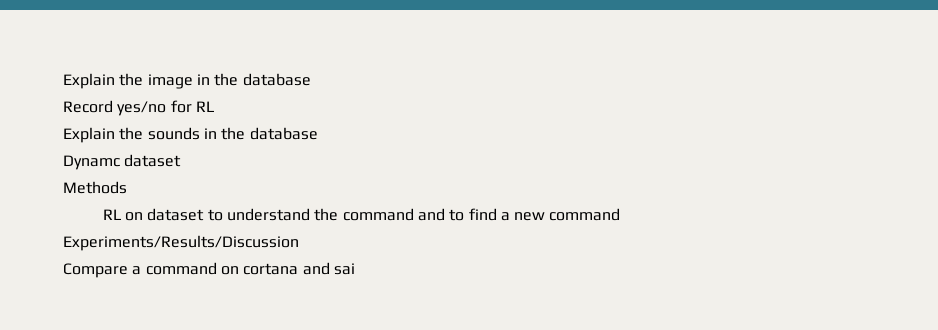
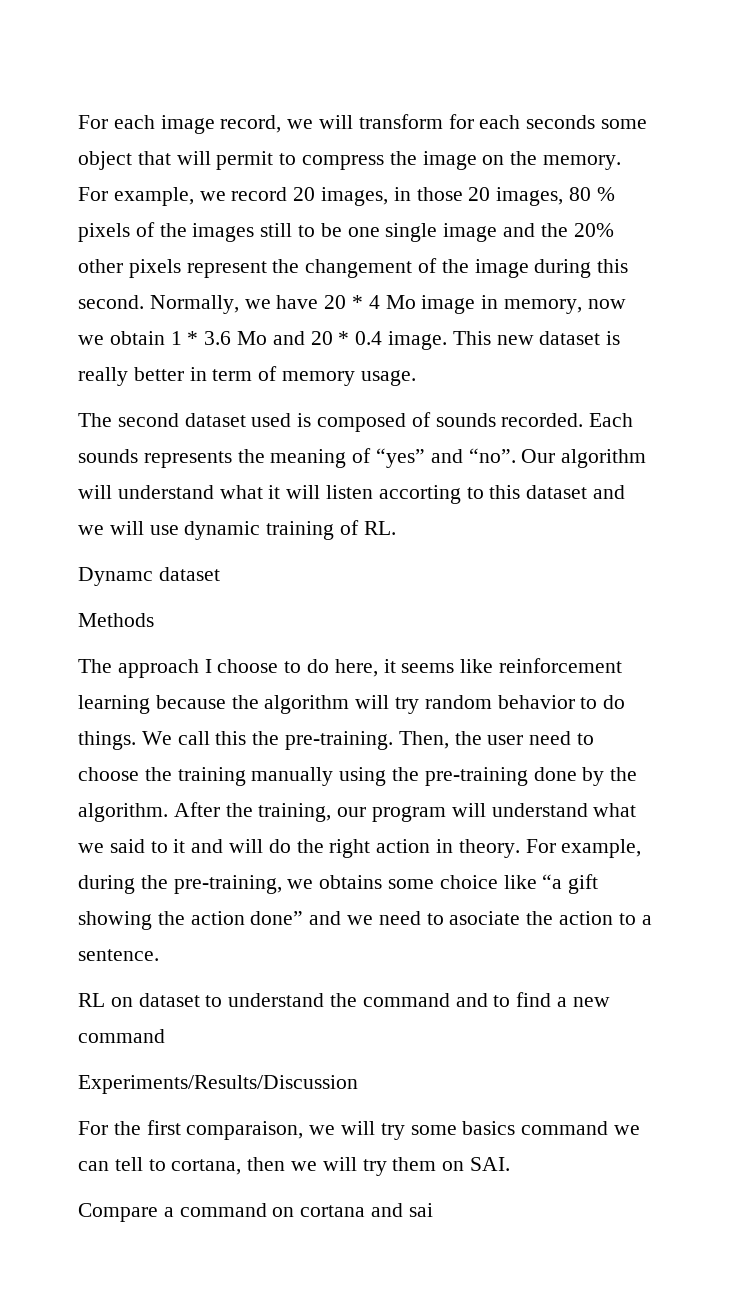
[63,73,311,89] [63,100,214,116] [63,127,318,143] [63,154,182,170] [63,181,127,194] Explain the image in the database // Record yes/no for RL // Explain the sounds in the database // Dynamc dataset // Methods -> [78,114,648,134] [78,151,622,170] [78,187,615,206] [78,222,614,242] [78,258,629,278] [78,295,626,314] [78,331,621,350] [78,366,416,386] [78,412,634,432] [78,448,647,468] [78,485,626,504] [78,520,396,540] [78,567,220,586] [78,613,154,627] [78,658,623,678] [78,695,626,714] [78,731,595,750] [78,767,638,786] [78,802,637,822] [78,839,642,858] [78,874,599,894] [78,911,652,930] [78,949,159,961] For each image record, we will transform for each seconds some object that will permit to compress the image on the memory. For example, we record 20 images, in those 20 images, 80 % pixels of the images still to be one single image and the 20% other pixels represent the changement of the image during this second. Normally, we have 20 * 4 Mo image in memory, now we obtain 1 * 3.6 Mo and 20 * 0.4 image. This new dataset is really better in term of memory usage. // The second dataset used is composed of sounds recorded. Each sounds represents the meaning of “yes” and “no”. Our algorithm will understand what it will listen accorting to this dataset and we will use dynamic training of RL. // Dynamc dataset // Methods // The approach I choose to do here, it seems like reinforcement learning because the algorithm will try random behavior to do things. We call this the pre-training. Then, the user need to choose the training manually using the pre-training done by the algorithm. After the training, our program will understand what we said to it and will do the right action in theory. For example, during the pre-training, we obtains some choice like “a gift showing the action done” and we need to asociate the action to a sentence.
(299, 243) none -> [78,1120,641,1140] [78,1157,511,1176] // For the first comparaison, we will try some basics command we can tell to cortana, then we will try them on SAI.

